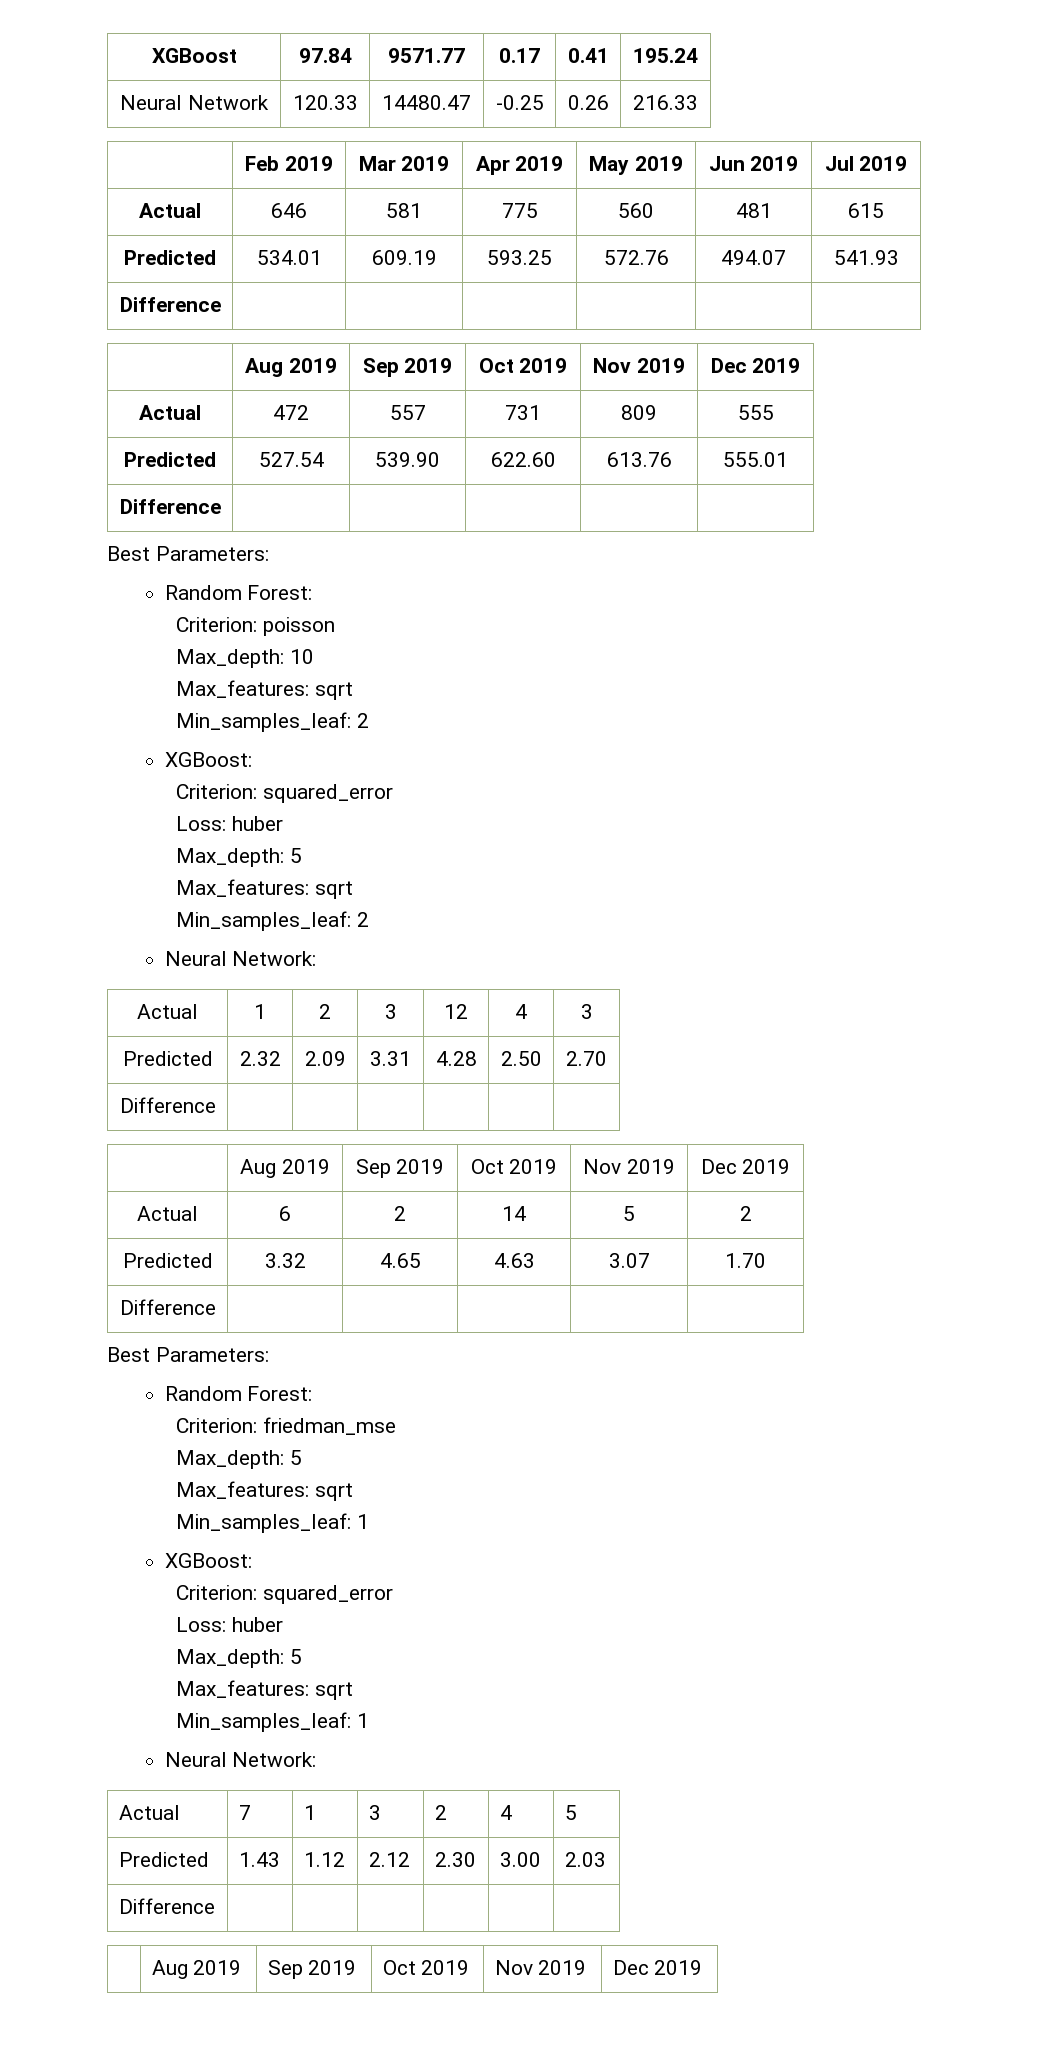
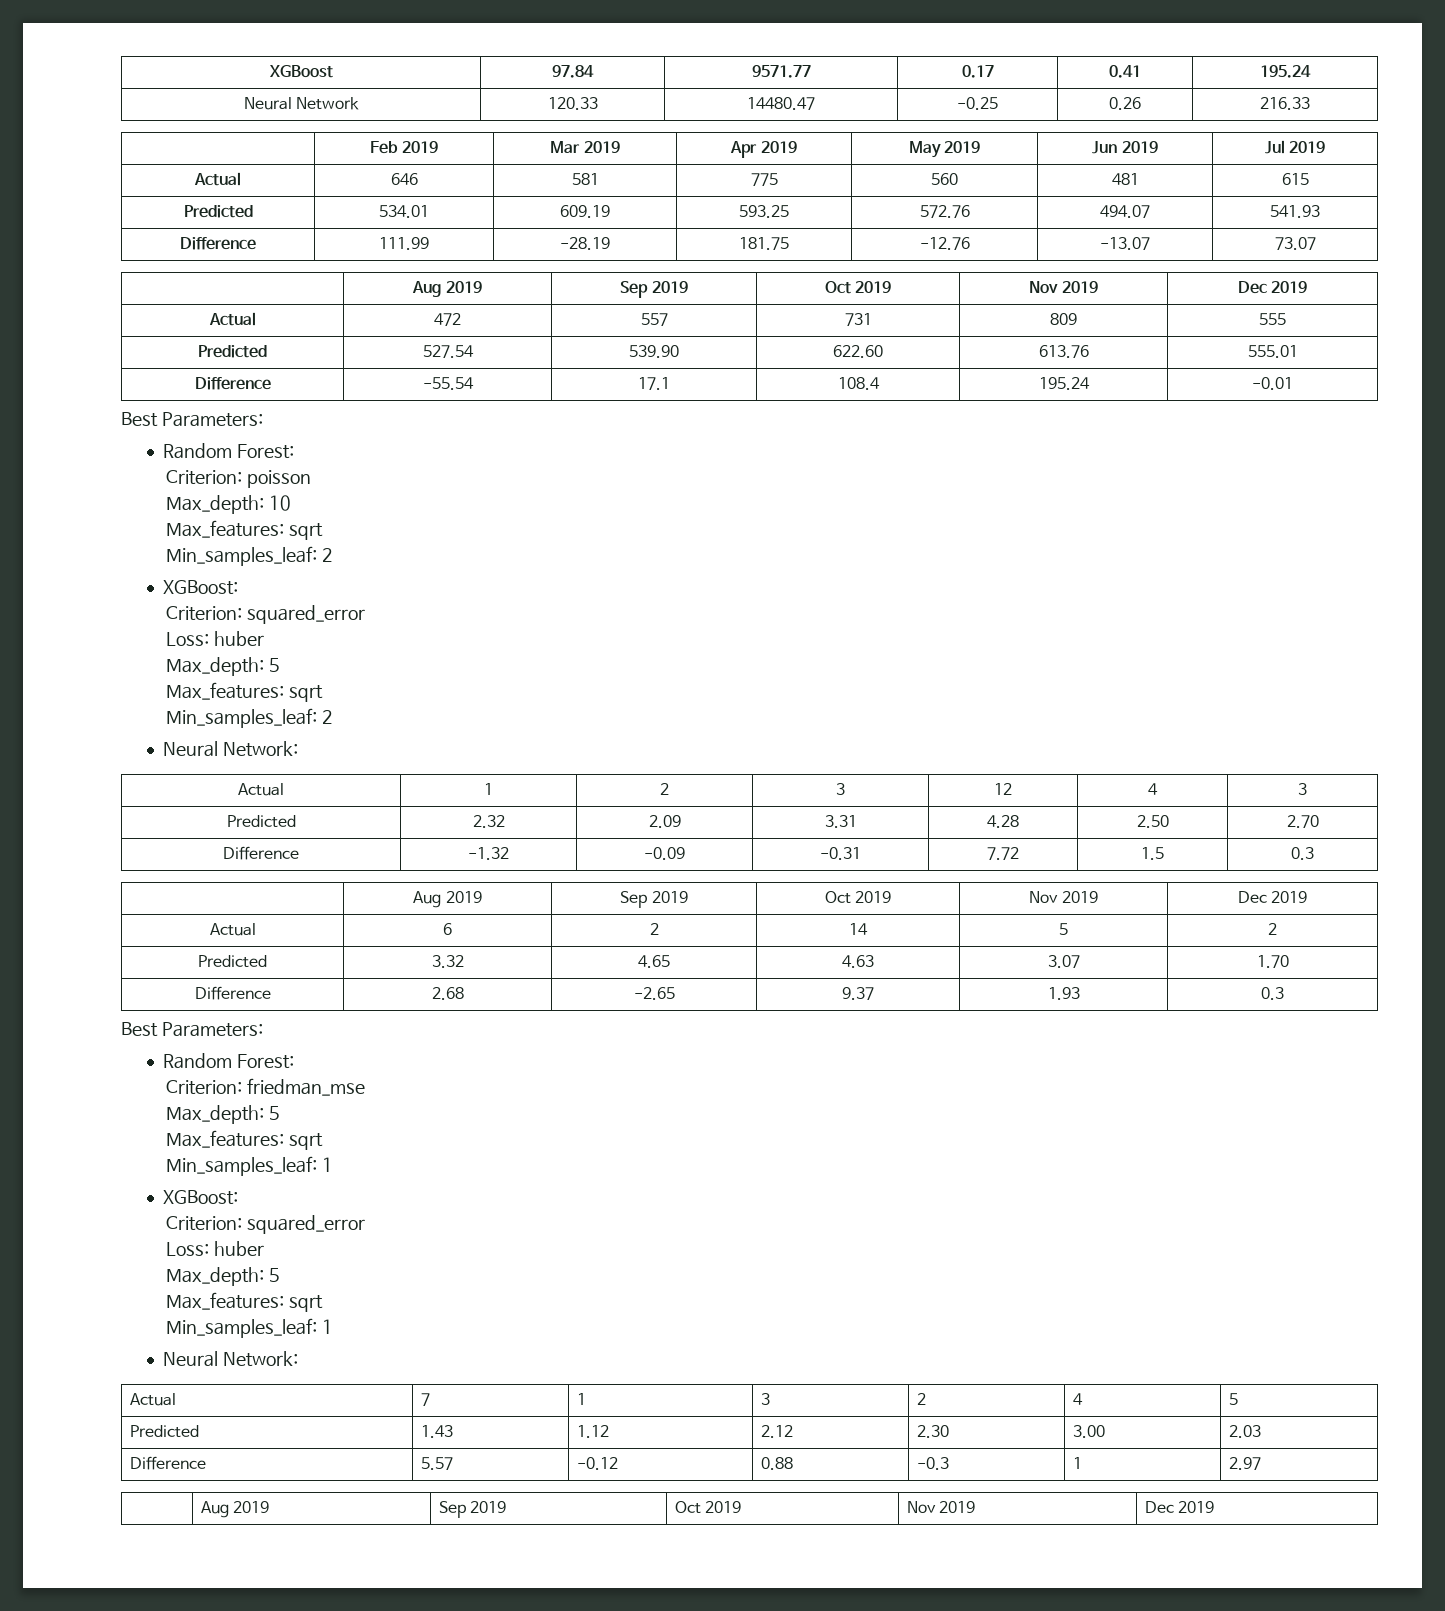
(221, 304) | | | | | -> [379,237,429,250] [560,237,610,250] [739,237,789,250] [919,237,970,250] [1100,237,1150,250] [1274,237,1316,250] 111.99 | -28.19 | 181.75 | -12.76 | -13.07 | 73.07
(221, 506) | | | | -> [422,377,474,390] [638,377,670,390] [837,377,880,390] [1038,377,1090,390] [1252,377,1293,390] -55.54 | 17.1 | 108.4 | 195.24 | -0.01
(216, 1105) | | | | | -> [468,847,510,860] [644,847,685,860] [820,847,861,860] [987,847,1019,860] [1141,847,1164,860] [1291,847,1314,860] -1.32 | -0.09 | -0.31 | 7.72 | 1.5 | 0.3
(216, 1307) | | | | -> [431,987,464,1000] [633,987,675,1000] [842,987,874,1000] [1047,987,1080,1000] [1261,987,1284,1000] 2.68 | -2.65 | 9.37 | 1.93 | 0.3
(215, 1906) | | | | | -> [420,1457,453,1470] [576,1457,618,1470] [760,1457,793,1470] [916,1457,949,1470] [1072,1457,1082,1469] [1228,1457,1261,1470] 5.57 | -0.12 | 0.88 | -0.3 | 1 | 2.97

